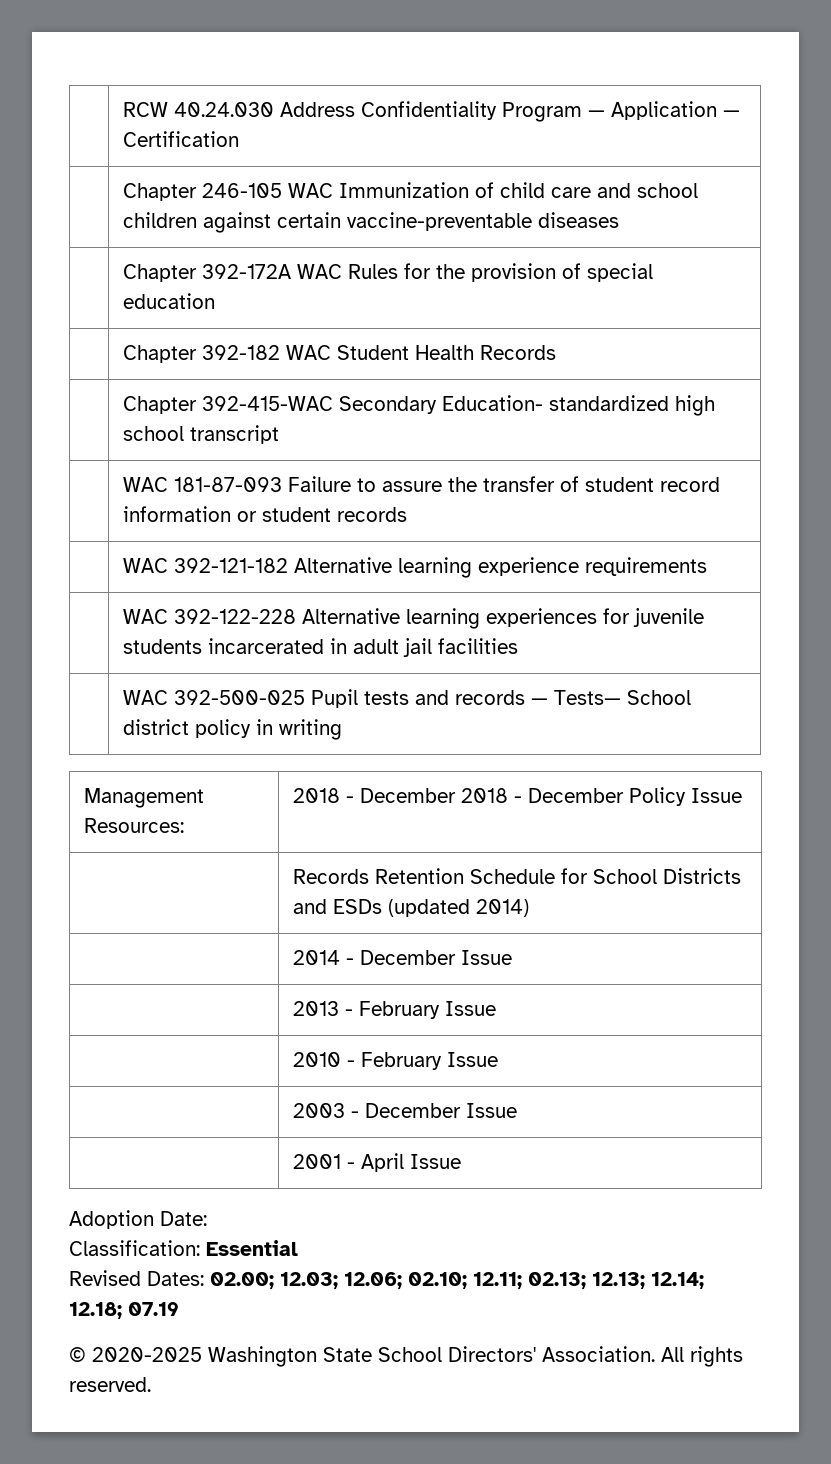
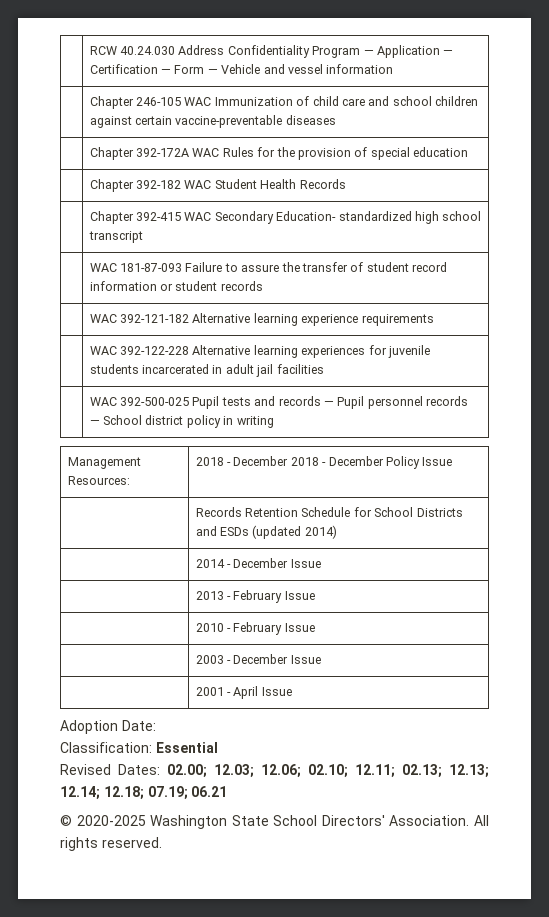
(239, 139) none -> [161,64,394,74] — Form — Vehicle and vessel information
[201,396,333,411] 392-415-WAC -> [136,212,212,221] 392-415 WAC
[553,690,621,705] Tests— -> [337,396,469,409] [89,420,100,425] Pupil personnel records —
[128,1302,179,1316] 07.19 -> [147,786,228,800] 07.19; 06.21

